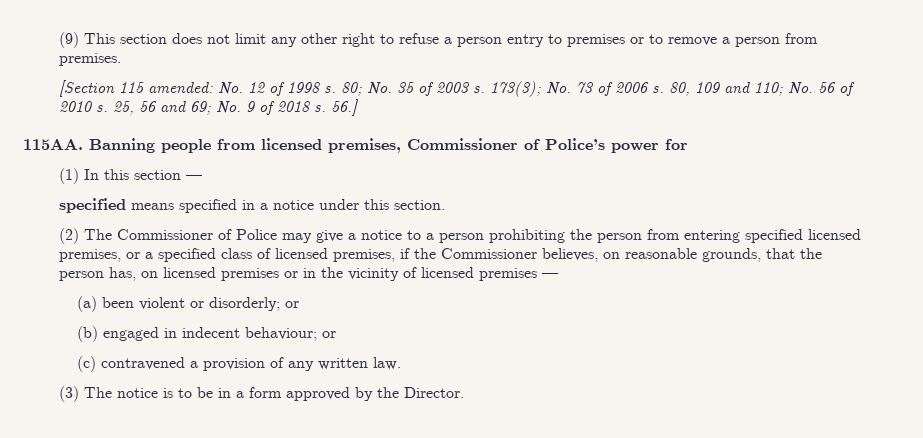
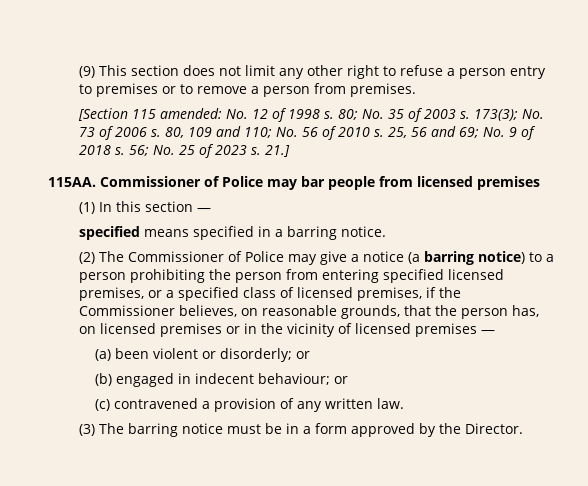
[330,99,358,116] [23,138,688,153] 56.] // 115AA. Banning people from licensed premises, Commissioner of Police’s power for -> [129,144,291,158] [48,176,540,190] 56; No. 25 of 2023 s. 21.] // 115AA. Commissioner of Police may bar people from licensed premises
[272,199,445,210] notice under this section. -> [287,226,387,240] barring notice.
(402, 235) none -> [408,251,526,265] (a barring notice)
[116,388,192,398] notice is to -> [128,423,262,437] barring notice must

